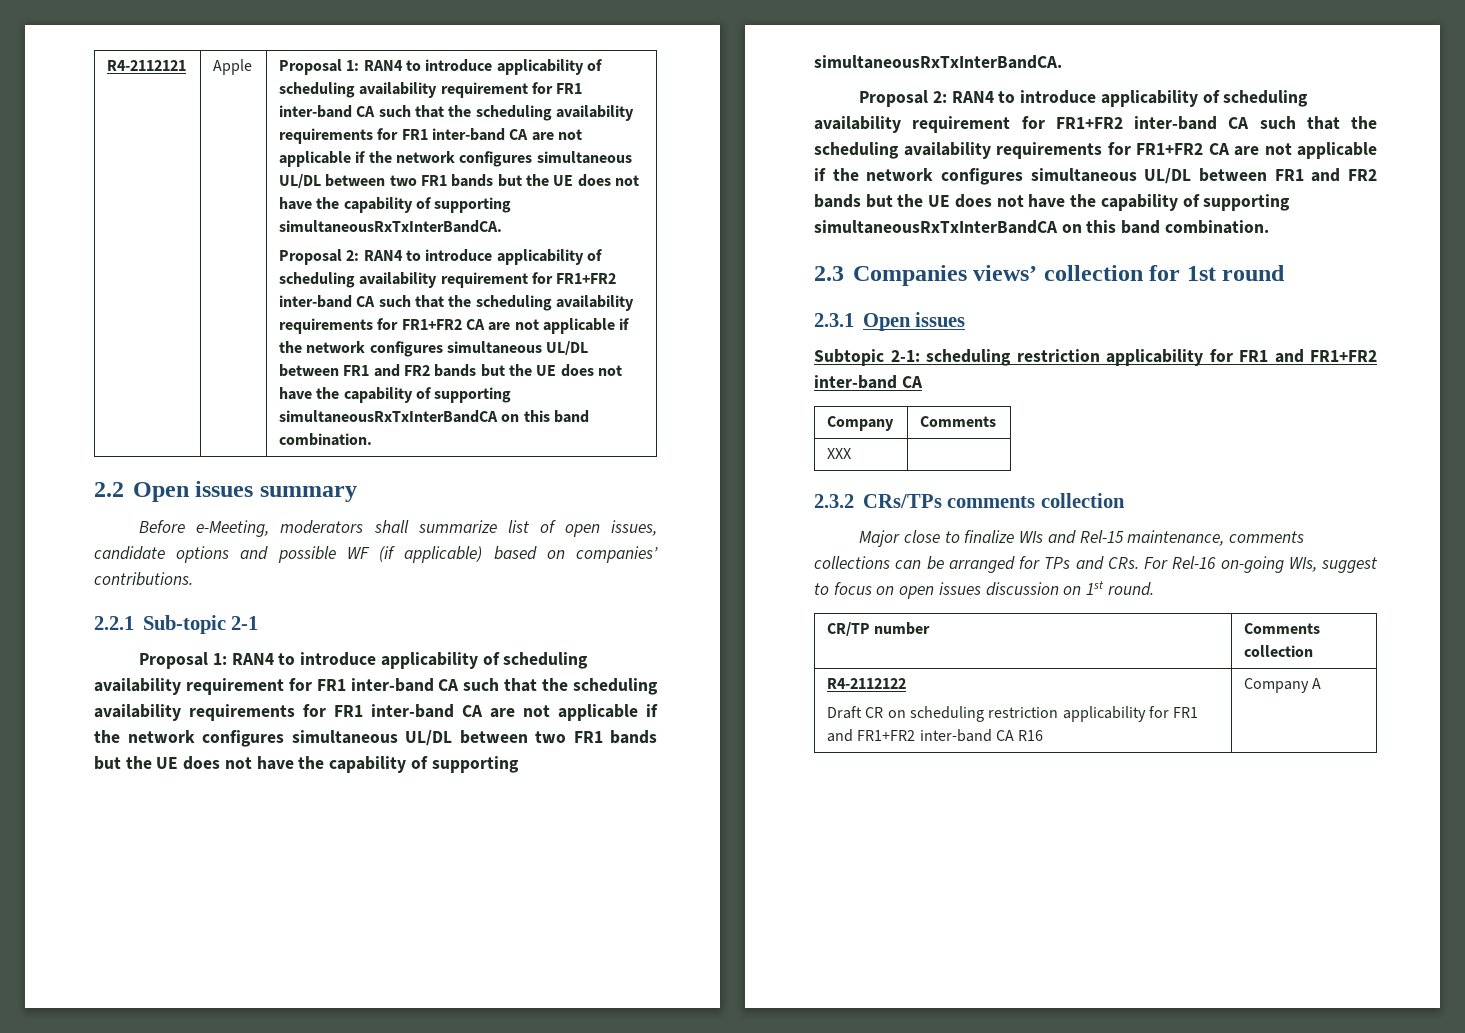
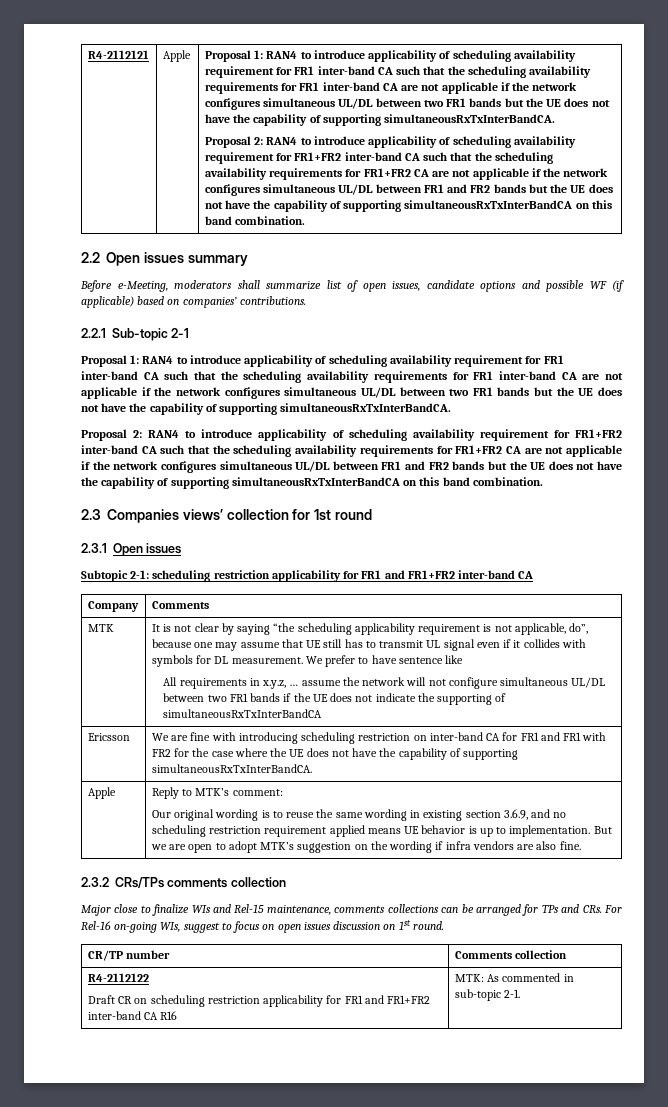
[827,448,852,459] XXX | -> [87,624,114,632] [151,623,589,635] [151,639,586,651] [151,655,464,667] [163,677,606,689] [163,693,507,705] [163,709,323,718] [87,733,130,741] [151,732,607,744] [151,748,519,760] [151,764,312,773] [87,787,116,799] [151,787,283,799] [151,809,567,821] [151,825,612,837] [150,841,581,853] MTK | It is not clear by saying “the scheduling applicability requirement is not applicable, do”, because one may assume that UE still has to transmit UL signal even if it collides with symbols for DL measurement. We prefer to have sentence like // All requirements in x.y.z, … assume the network will not configure simultaneous UL/DL between two FR1 bands if the UE does not indicate the supporting of simultaneousRxTxInterBandCA // Ericsson | We are fine with introducing scheduling restriction on inter-band CA for FR1 and FR1 with FR2 for the case where the UE does not have the capability of supporting simultaneousRxTxInterBandCA. // Apple | Reply to MTK’s comment: // Our original wording is to reuse the same wording in existing section 3.6.9, and no scheduling restriction requirement applied means UE behavior is up to implementation. But we are open to adopt MTK’s suggestion on the wording if infra vendors are also fine.
[1244,678,1322,693] Company A -> [454,973,574,982] [454,989,521,1001] MTK: As commented in sub-topic 2-1.

